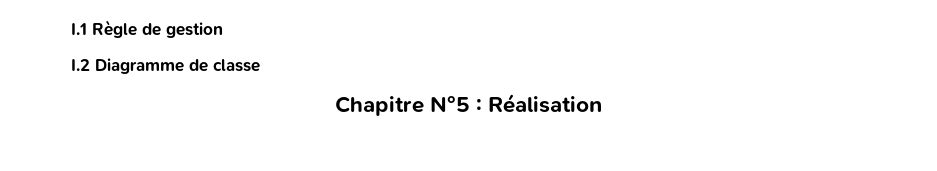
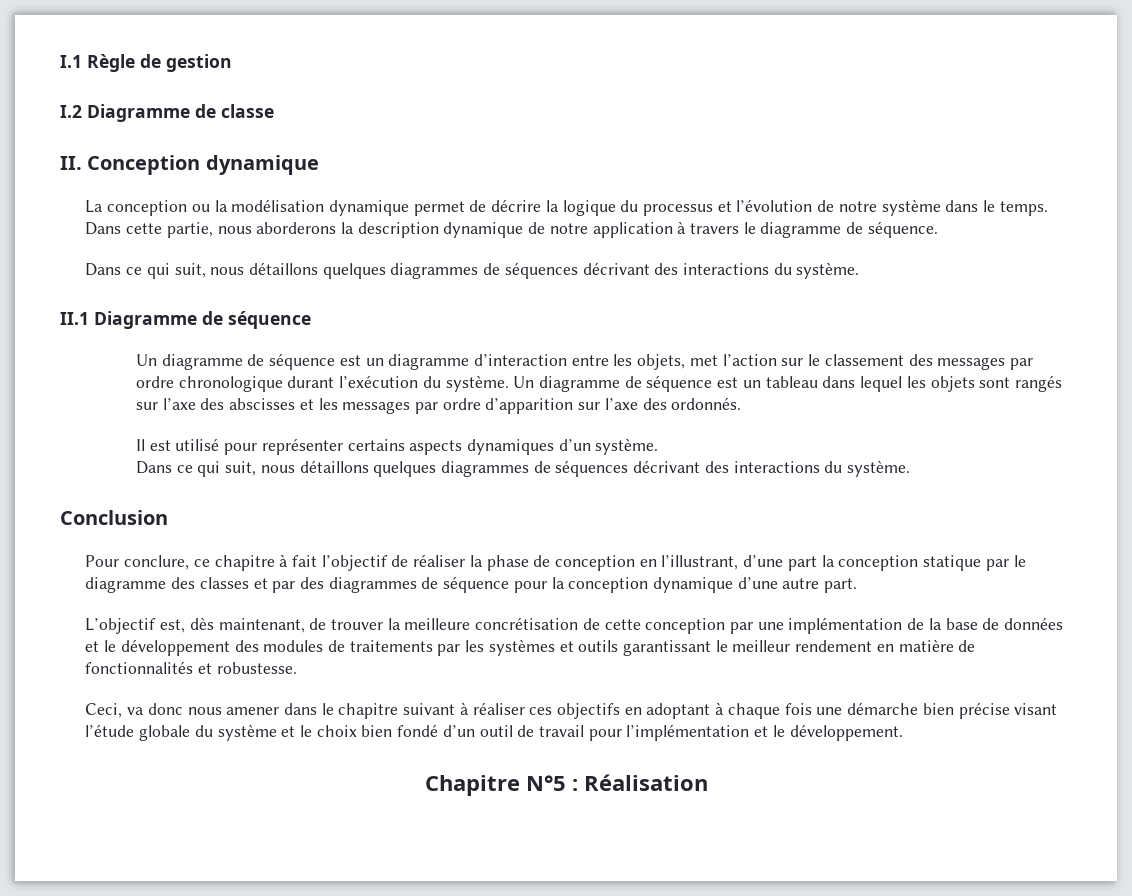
(260, 65) none -> [60,155,319,175] [85,199,1048,216] [85,221,938,238] [85,262,860,279] [60,311,311,329] [135,353,1034,370] [135,375,1063,392] [135,397,742,414] [135,438,659,455] [135,460,911,477] [60,510,168,525] [85,554,1026,571] [85,576,858,593] [85,617,1064,634] [85,639,976,656] [85,661,297,674] [85,702,1058,719] [85,724,903,741] // II. Conception dynamique // La conception ou la modélisation dynamique permet de décrire la logique du processus et l’évolution de notre système dans le temps. Dans cette partie, nous aborderons la description dynamique de notre application à travers le diagramme de séquence. // Dans ce qui suit, nous détaillons quelques diagrammes de séquences décrivant des interactions du système. // II.1 Diagramme de séquence // Un diagramme de séquence est un diagramme d’interaction entre les objets, met l’action sur le classement des messages par ordre chronologique durant l’exécution du système. Un diagramme de séquence est un tableau dans lequel les objets sont rangés sur l’axe des abscisses et les messages par ordre d’apparition sur l’axe des ordonnés. // Il est utilisé pour représenter certains aspects dynamiques d’un système. // Dans ce qui suit, nous détaillons quelques diagrammes de séquences décrivant des interactions du système. // Conclusion // Pour conclure, ce chapitre à fait l’objectif de réaliser la phase de conception en l’illustrant, d’une part la conception statique par le diagramme des classes et par des diagrammes de séquence pour la conception dynamique d’une autre part. // L’objectif est, dès maintenant, de trouver la meilleure concrétisation de cette conception par une implémentation de la base de données et le développement des modules de traitements par les systèmes et outils garantissant le meilleur rendement en matière de fonctionnalités et robustesse. // Ceci, va donc nous amener dans le chapitre suivant à réaliser ces objectifs en adoptant à chaque fois une démarche bien précise visant l’étude globale du système et le choix bien fondé d’un outil de travail pour l’implémentation et le développement.

